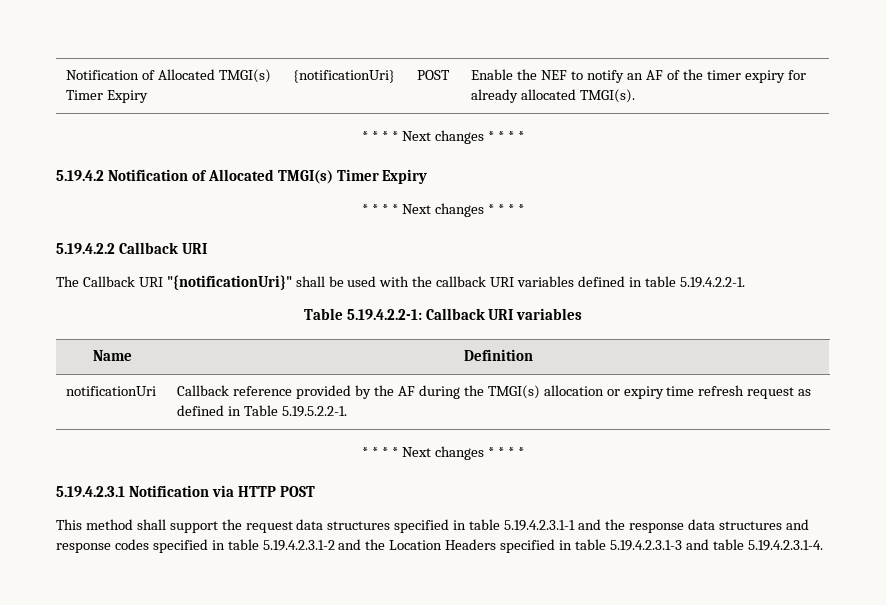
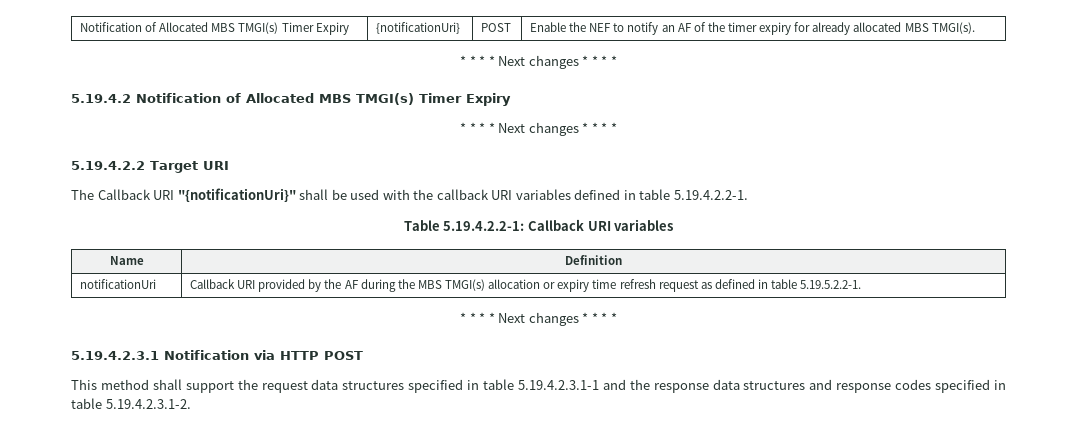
[66,69,216,80] Notification of Allocated -> [80,22,236,32] Notification of Allocated MBS
(577, 94) none -> [904,23,929,32] MBS
(274, 175) none -> [319,94,351,103] MBS
[118,242,178,254] Callback -> [150,161,198,173] Target
[233,386,293,396] reference -> [237,280,256,289] URI
(484, 390) none -> [417,280,442,289] MBS
[244,405,279,416] Table -> [771,279,798,289] table
[262,539,823,553] 5.19.4.2.3.1-2 and the Location Headers specified in table 5.19.4.2.3.1-3 and table 5.19.4.2.3.1-4. -> [105,399,191,409] 5.19.4.2.3.1-2.

